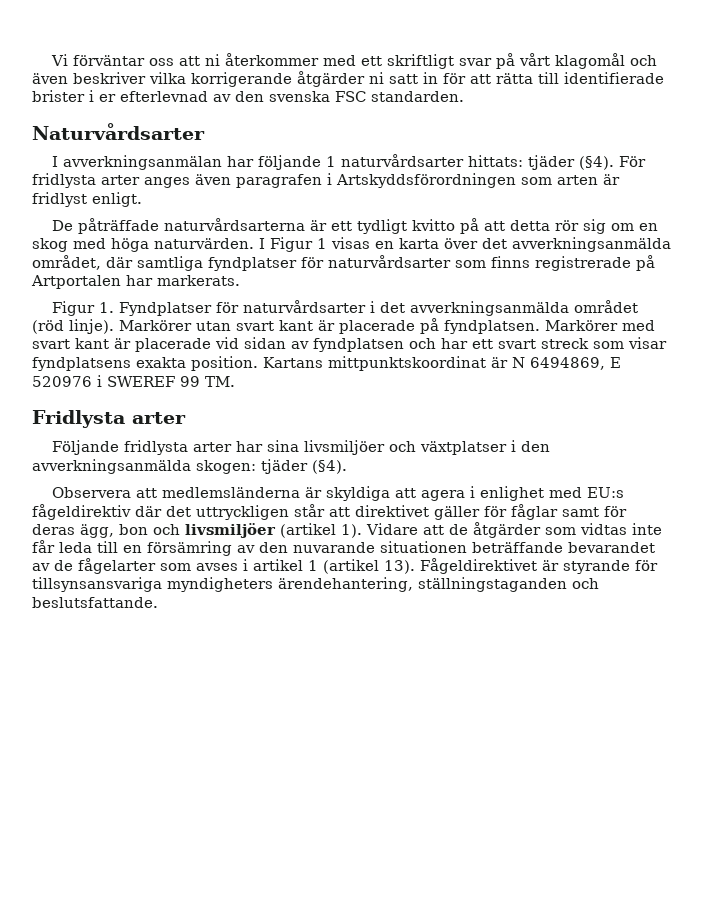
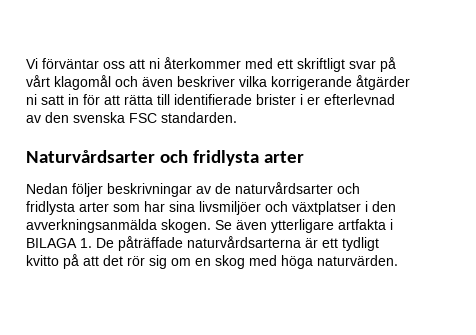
[52,154,647,170] [32,173,620,188] [32,192,142,207] // I avverkningsanmälan har följande 1 naturvårdsarter hittats: tjäder (§4). För fridlysta arter anges även paragrafen i Artskyddsförordningen som arten är fridlyst enligt. // -> [159,150,304,166] [26,182,360,197] [26,201,396,215] [26,219,393,233] [26,238,92,248] och fridlysta arter // Nedan följer beskrivningar av de naturvårdsarter och fridlysta arter som har sina livsmiljöer och växtplatser i den avverkningsanmälda skogen. Se även ytterligare artfakta i BILAGA 1.
[510,220,551,231] detta -> [103,255,123,266] det
[259,237,671,252] [32,255,655,271] [31,275,240,289] [52,300,639,316] [32,318,655,334] [32,337,667,352] [32,356,621,371] [32,375,235,387] [32,410,186,428] [52,440,551,455] [32,459,347,474] [52,486,625,501] [32,504,627,520] [32,522,662,538] [32,540,655,556] [32,558,658,574] [32,577,599,592] [32,597,158,608] I Figur 1 visas en karta över det avverkningsanmälda området, där samtliga fyndplatser för naturvårdsarter som finns registrerade på Artportalen har markerats. // Figur 1. Fyndplatser för naturvårdsarter i det avverkningsanmälda området (röd linje). Markörer utan svart kant är placerade på fyndplatsen. Markörer med svart kant är placerade vid sidan av fyndplatsen och har ett svart streck som visar fyndplatsens exakta position. Kartans mittpunktskoordinat är N 6494869, E 520976 i SWEREF 99 TM. // Fridlysta arter // Följande fridlysta arter har sina livsmiljöer och växtplatser i den avverkningsanmälda skogen: tjäder (§4). // Observera att medlemsländerna är skyldiga att agera i enlighet med EU:s fågeldirektiv där det uttryckligen står att direktivet gäller för fåglar samt för deras ägg, bon och livsmiljöer (artikel 1). Vidare att de åtgärder som vidtas inte får leda till en försämring av den nuvarande situationen beträffande bevarandet av de fågelarter som avses i artikel 1 (artikel 13). Fågeldirektivet är styrande för tillsynsansvariga myndigheters ärendehantering, ställningstaganden och beslutsfattande. -> (398, 260) none

